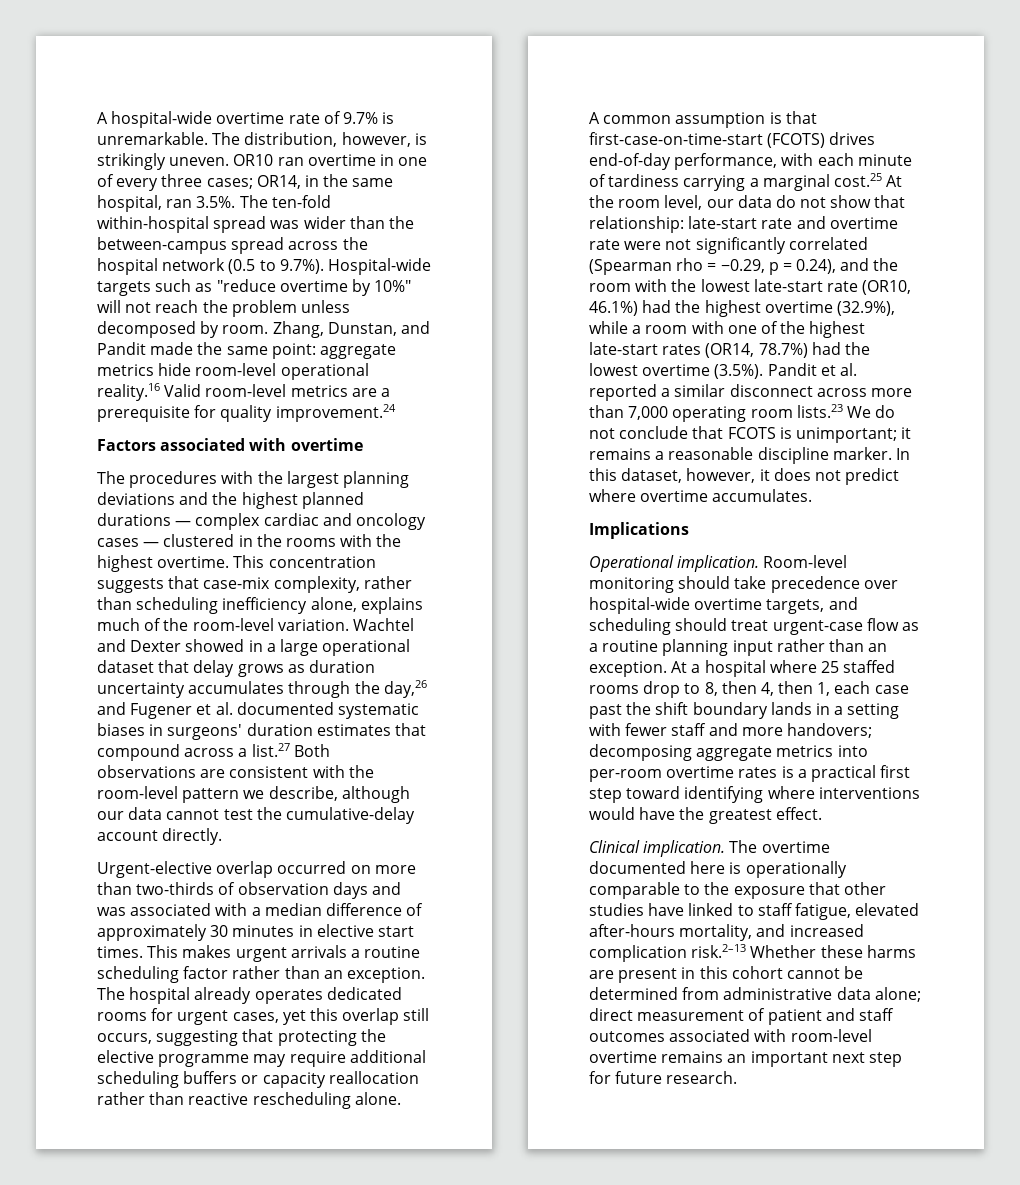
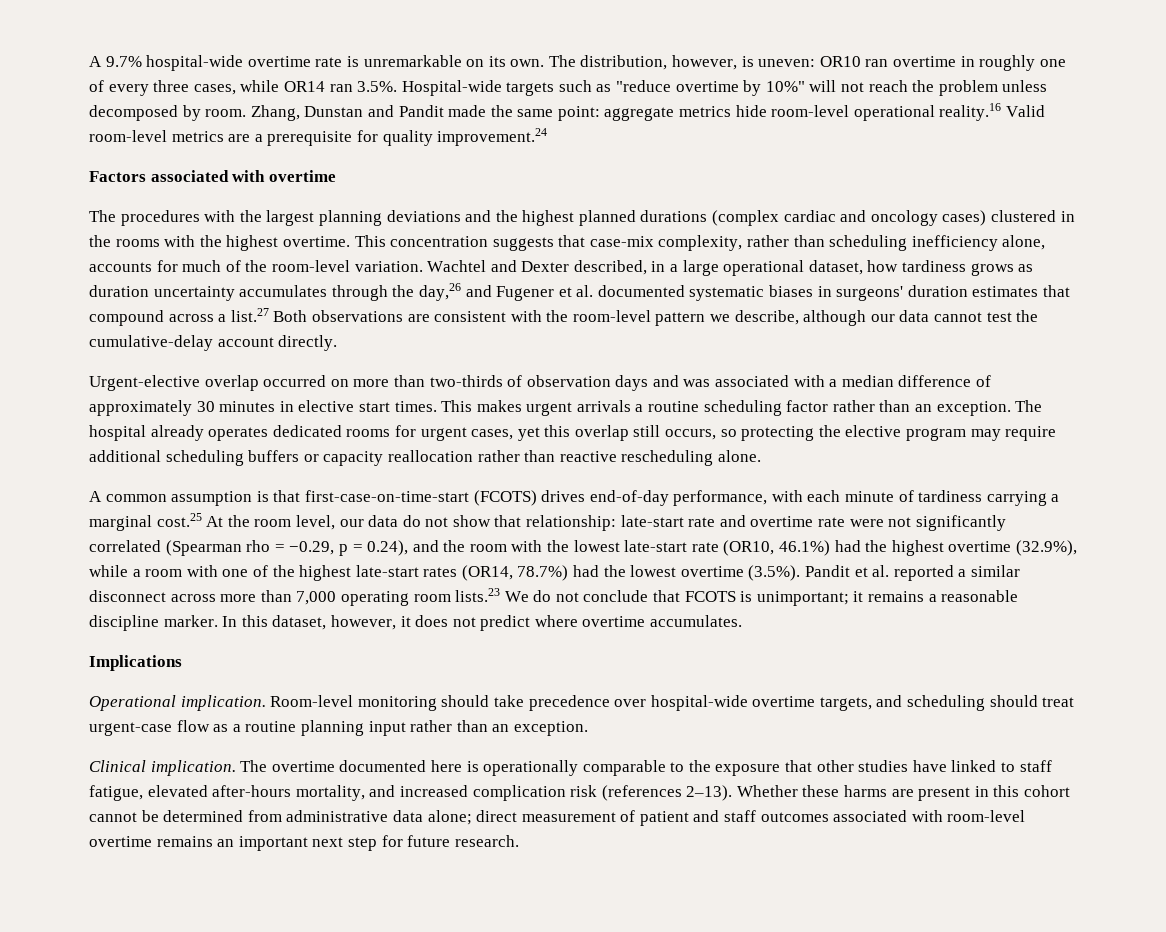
[97,112,108,124] A -> [89,56,142,67] A 9.7%
[323,111,395,124] [97,132,208,145] of 9.7% is unremarkable. -> [346,55,545,67] is unremarkable on its own.
[97,153,230,170] strikingly uneven. -> [758,59,816,67] uneven:
(394, 160) none -> [979,55,1036,71] roughly
[206,174,394,189] [97,195,331,212] [97,216,414,233] [97,237,368,254] [97,258,324,275] cases; OR14, in the same hospital, ran 3.5%. The ten-fold within-hospital spread was wider than the between-campus spread across the hospital network (0.5 to 9.7%). -> [193,80,398,95] cases, while OR14 ran 3.5%.
[327,322,397,336] Dunstan, -> [304,106,364,117] Dunstan
[175,513,261,530] — complex -> [712,210,780,226] (complex
[97,538,160,547] cases — -> [942,210,987,226] cases)
[360,597,423,614] explains -> [89,260,178,272] accounts for
[185,639,245,652] showed -> [573,260,647,275] described,
[97,660,235,677] dataset that delay -> [808,260,967,275] dataset, how tardiness
[156,1029,274,1046] suggesting that -> [720,429,737,437] so
[158,1054,250,1067] programme -> [906,428,967,441] program
[671,660,896,677] [589,681,909,698] [589,702,900,719] [589,723,872,738] [589,744,868,761] [589,765,911,782] [589,786,920,803] [589,807,822,824] At a hospital where 25 staffed rooms drop to 8, then 4, then 1, each case past the shift boundary lands in a setting with fewer staff and more handovers; decomposing aggregate metrics into per-room overtime rates is a practical first step toward identifying where interventions would have the greatest effect. -> (588, 728) none
[691,944,747,958] risk.2–13 -> [570,785,733,801] risk (references 2–13).

